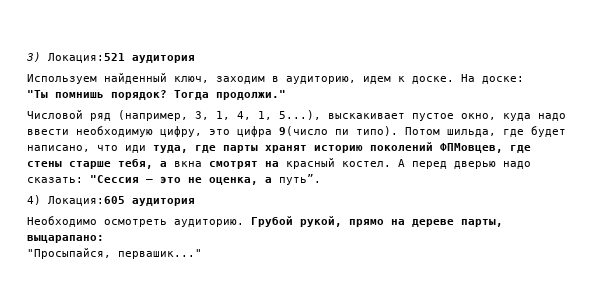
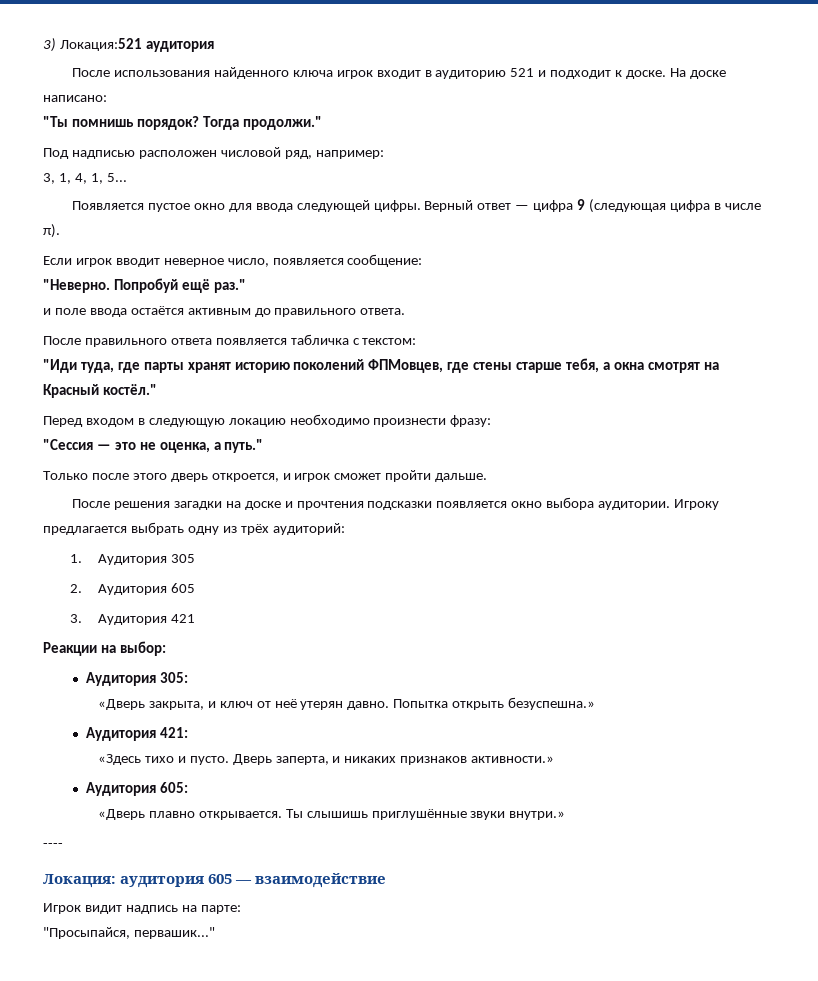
[27,73,391,84] Используем найденный ключ, заходим в аудиторию, идем -> [72,67,612,79] После использования найденного ключа игрок входит в аудиторию 521 и подходит
[482,76,524,84] доске: -> [689,70,726,79] [43,95,107,102] доске написано:
[27,110,566,121] [27,126,566,137] [27,145,146,153] Числовой ряд (например, 3, 1, 4, 1, 5...), выскакивает пустое окно, куда надо ввести необходимую цифру, это цифра 9(число пи типо). Потом шильда, где будет написано, что иди -> [43,147,384,159] [43,173,127,184] [72,199,761,213] [43,224,60,238] [43,254,423,267] [43,278,246,293] [43,306,406,317] [43,334,417,347] [43,359,77,373] Под надписью расположен числовой ряд, например: // 3, 1, 4, 1, 5... // Появляется пустое окно для ввода следующей цифры. Верный ответ — цифра 9 (следующая цифра в числе π). // Если игрок вводит неверное число, появляется сообщение: // "Неверно. Попробуй ещё раз." // и поле ввода остаётся активным до правильного ответа. // После правильного ответа появляется табличка с текстом: // "Иди
[174,161,202,167] вкна -> [613,362,644,370] окна
[286,158,531,169] [27,177,83,183] красный костел. А перед дверью надо сказать: -> [43,384,157,398] [43,414,492,427] Красный костёл." // Перед входом в следующую локацию необходимо произнести фразу: //
[279,174,321,185] [27,195,195,206] [27,216,503,227] [27,234,104,243] путь”. // 4) Локация:605 аудитория // Необходимо осмотреть аудиторию. Грубой рукой, прямо на дереве парты, выцарапано: -> [224,439,264,453] [43,470,488,482] [72,497,720,510] [43,522,345,535] [70,554,195,565] [70,583,195,595] [70,614,195,625] [43,641,166,656] [86,672,189,686] [97,697,596,710] [86,727,189,741] [97,754,555,765] [86,782,189,796] [97,809,566,820] [43,843,63,848] [43,873,387,888] [43,903,241,914] путь." // Только после этого дверь откроется, и игрок сможет пройти дальше. // После решения загадки на доске и прочтения подсказки появляется окно выбора аудитории. Игроку предлагается выбрать одну из трёх аудиторий: // 1. Аудитория 305 // 2. Аудитория 605 // 3. Аудитория 421 // Реакции на выбор: // Аудитория 305: // «Дверь закрыта, и ключ от неё утерян давно. Попытка открыть безуспешна.» // Аудитория 421: // «Здесь тихо и пусто. Дверь заперта, и никаких признаков активности.» // Аудитория 605: // «Дверь плавно открывается. Ты слышишь приглушённые звуки внутри.» // ---- // Локация: аудитория 605 — взаимодействие // Игрок видит надпись на парте:

